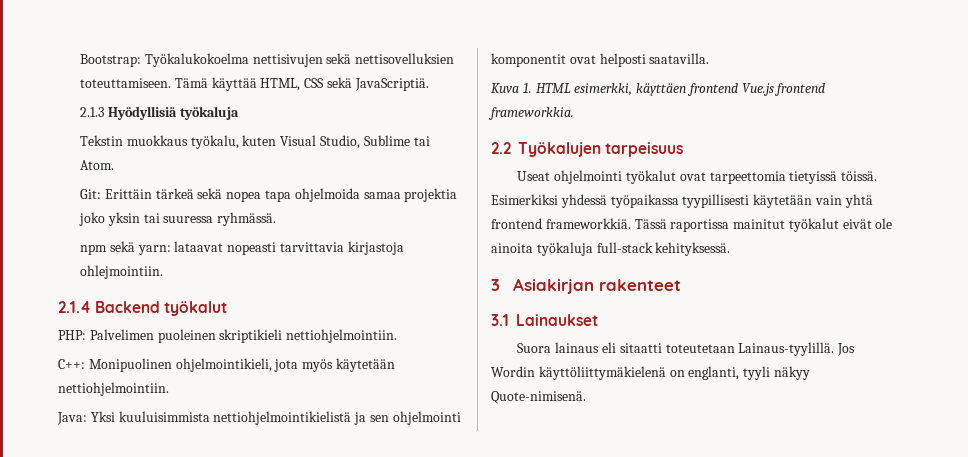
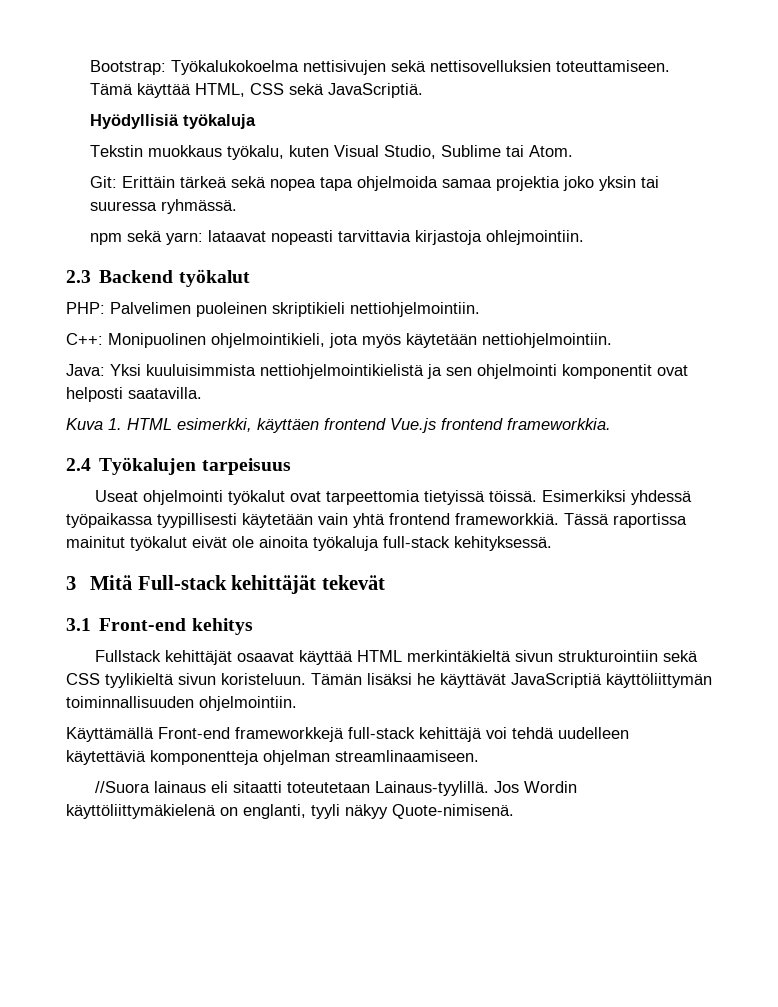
[80,107,105,117] 2.1.3 -> (424, 90) none
[58,301,91,313] 2.1.4 -> [66,270,91,283] 2.3
[491,142,511,154] 2.2 -> [66,458,91,471] 2.4
[513,278,682,294] [491,314,598,326] [517,343,552,353] Asiakirjan rakenteet // 3.1 Lainaukset // Suora -> [90,575,385,594] [66,618,253,635] [94,650,698,665] [66,673,712,688] [66,696,297,711] [66,727,629,742] [66,750,479,765] [94,781,150,793] Mitä Full-stack kehittäjät tekevät // 3.1 Front-end kehitys // Fullstack kehittäjät osaavat käyttää HTML merkintäkieltä sivun strukturointiin sekä CSS tyylikieltä sivun koristeluun. Tämän lisäksi he käyttävät JavaScriptiä käyttöliittymän toiminnallisuuden ohjelmointiin. // Käyttämällä Front-end frameworkkejä full-stack kehittäjä voi tehdä uudelleen käytettäviä komponentteja ohjelman streamlinaamiseen. // //Suora

